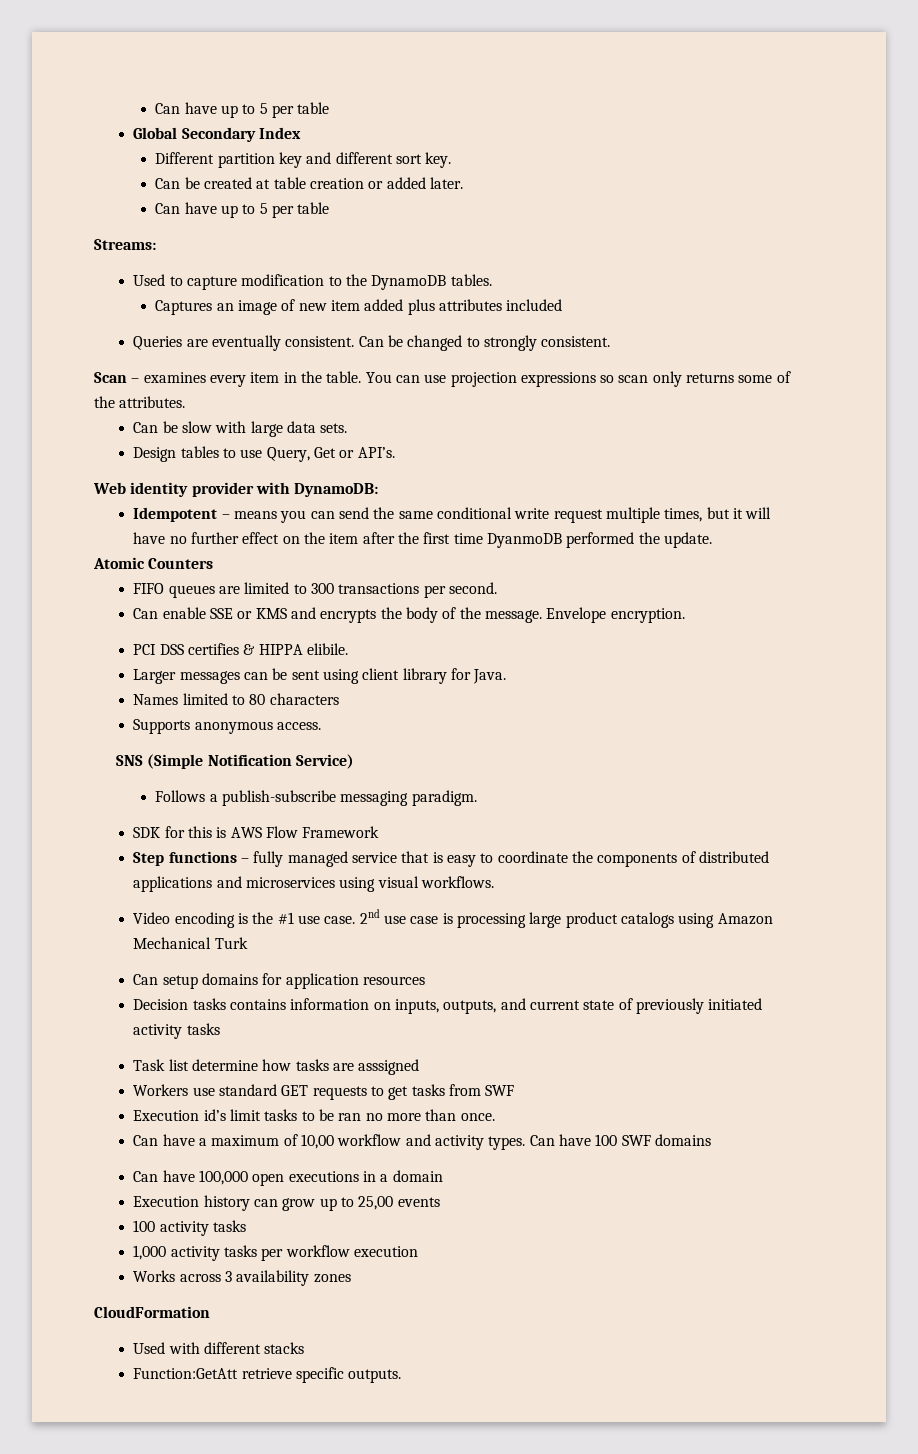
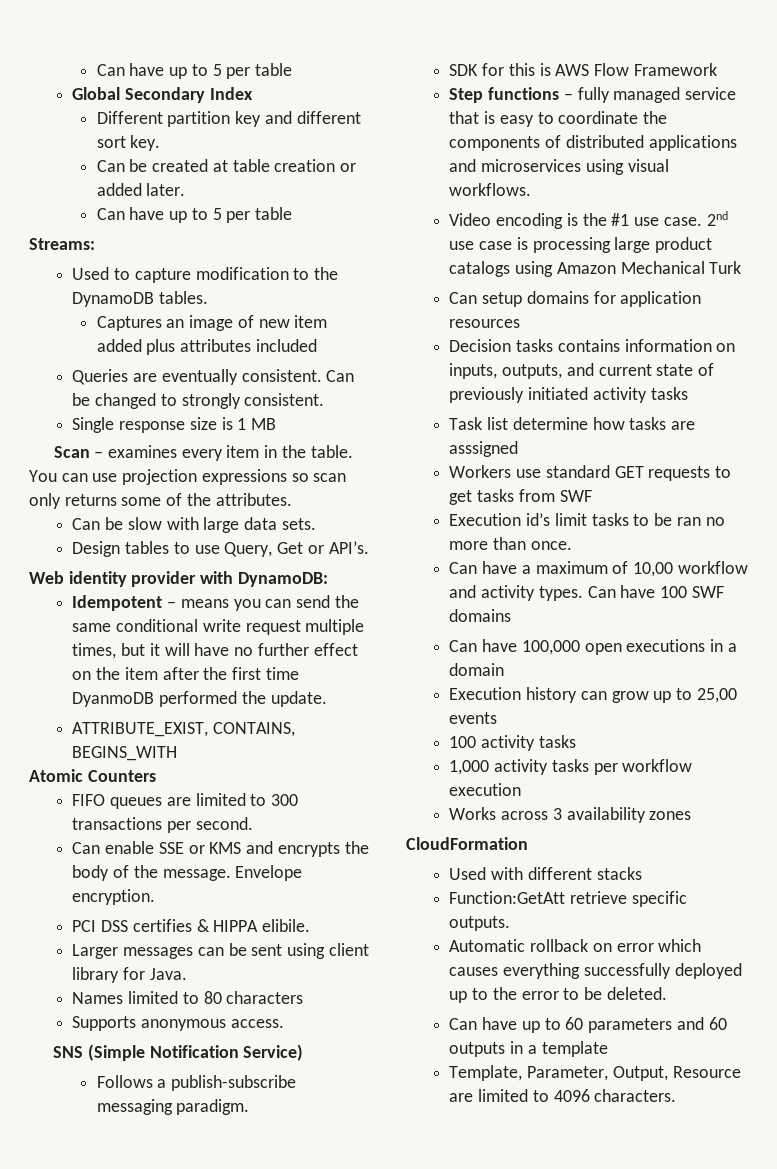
(611, 341) none -> [72,417,277,433] // Single response size is 1 MB
(712, 540) none -> [72,722,296,737] [72,746,178,761] // ATTRIBUTE_EXIST, CONTAINS, BEGINS_WITH
(402, 1376) none -> [449,939,702,952] [449,963,742,979] [449,987,667,1003] [449,1017,727,1033] [449,1041,608,1057] [449,1065,741,1081] [449,1089,677,1102] // Automatic rollback on error which causes everything successfully deployed up to the error to be deleted. // Can have up to 60 parameters and 60 outputs in a template // Template, Parameter, Output, Resource are limited to 4096 characters.

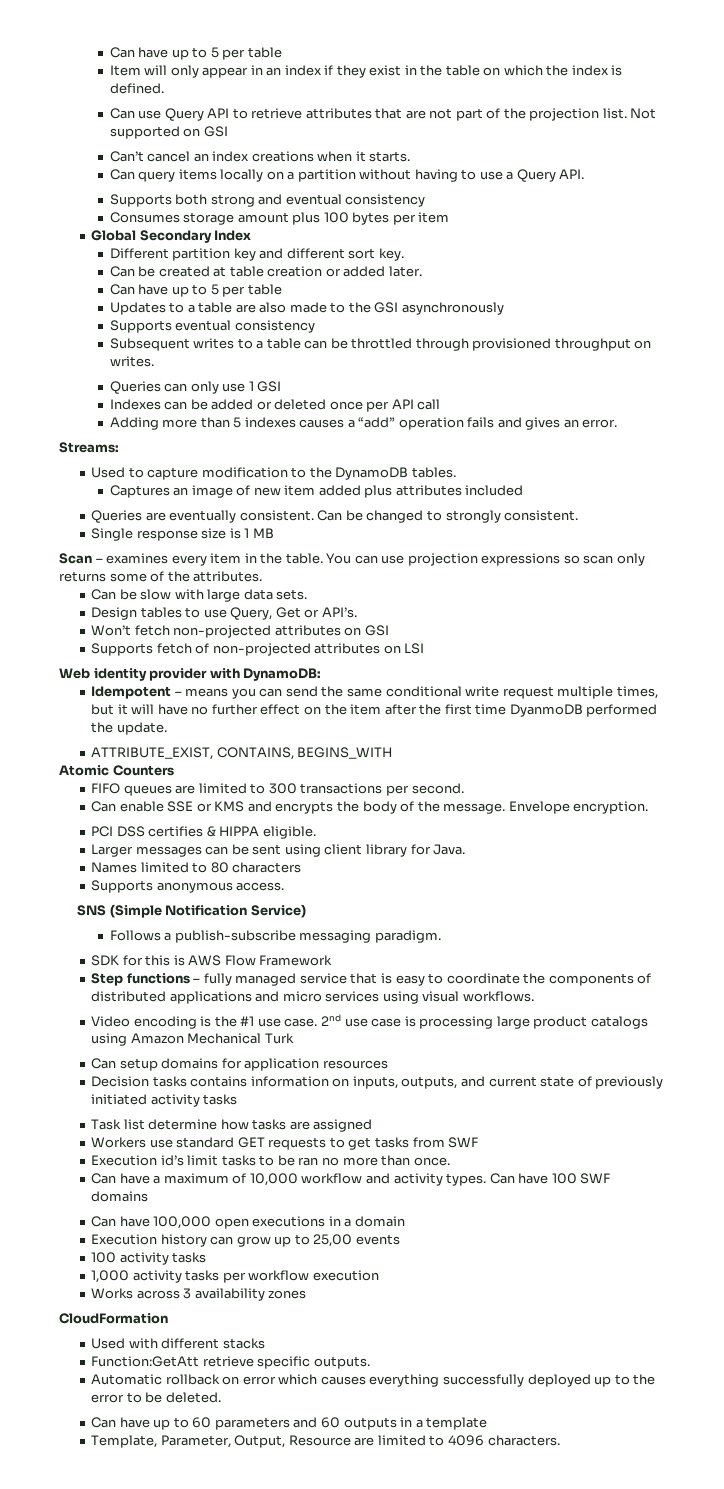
[96,63,292,79] Can have up to 5 per table -> [109,47,282,60] [109,65,623,78] [109,83,164,94] [109,108,657,121] [109,126,228,139] [109,151,411,162] [109,169,585,182] [109,194,426,207] [109,212,450,225] Can have up to 5 per table // Item will only appear in an index if they exist in the table on which the index is defined. // Can use Query API to retrieve attributes that are not part of the projection list. Not supported on GSI // Can’t cancel an index creations when it starts. // Can query items locally on a partition without having to use a Query API. // Supports both strong and eventual consistency // Consumes storage amount plus 100 bytes per item
(292, 213) none -> [109,302,504,315] [109,320,315,333] [109,338,652,351] [109,356,154,367] [109,381,282,394] [109,399,441,412] [109,417,618,430] // Updates to a table are also made to the GSI asynchronously // Supports eventual consistency // Subsequent writes to a table can be throttled through provisioned throughput on writes. // Queries can only use 1 GSI // Indexes can be added or deleted once per API call // Adding more than 5 indexes causes a “add” operation fails and gives an error.
(369, 547) none -> [91,625,389,638] [91,643,425,656] // Won’t fetch non-projected attributes on GSI // Supports fetch of non-projected attributes on LSI
[262,919,311,932] elibile. -> [262,826,316,839] eligible.
[481,159,582,172] microservices -> [282,991,380,1002] micro services
[449,441,519,457] asssigned -> [313,1119,373,1132] assigned
[633,562,674,577] 10,00 -> [249,1173,298,1186] 10,000

